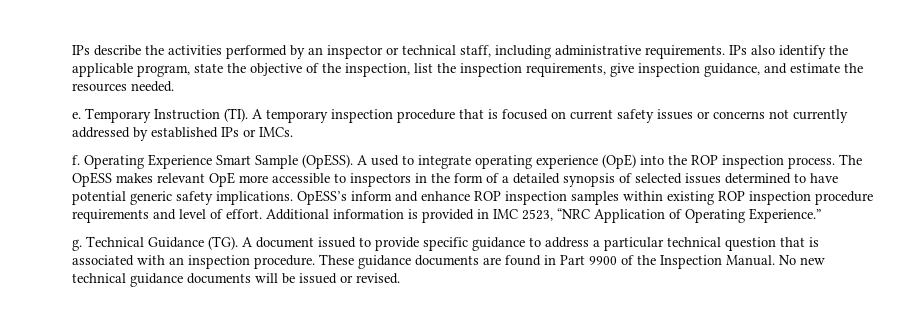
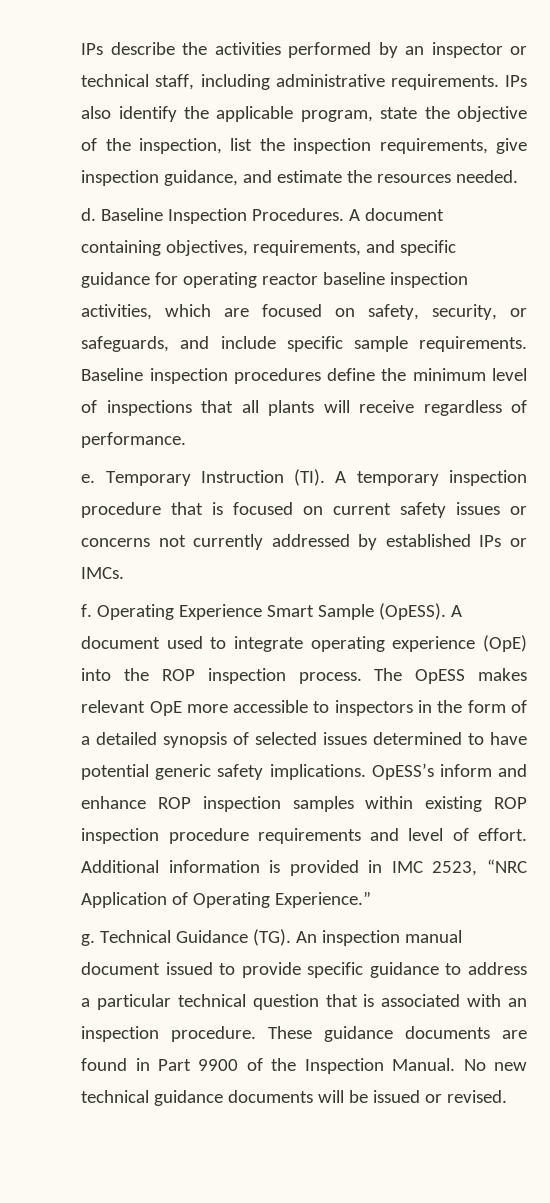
(174, 86) none -> [81,208,445,224] [81,240,457,256] [81,272,469,288] [81,304,527,320] [81,336,527,352] [81,368,527,384] [81,400,527,416] [81,432,187,448] // d. Baseline Inspection Procedures. A document containing objectives, requirements, and specific guidance for operating reactor baseline inspection activities, which are focused on safety, security, or safeguards, and include specific sample requirements. Baseline inspection procedures define the minimum level of inspections that all plants will receive regardless of performance.
(368, 160) none -> [81,636,161,649] document
[241,237,253,247] A -> [296,930,463,946] An inspection manual

